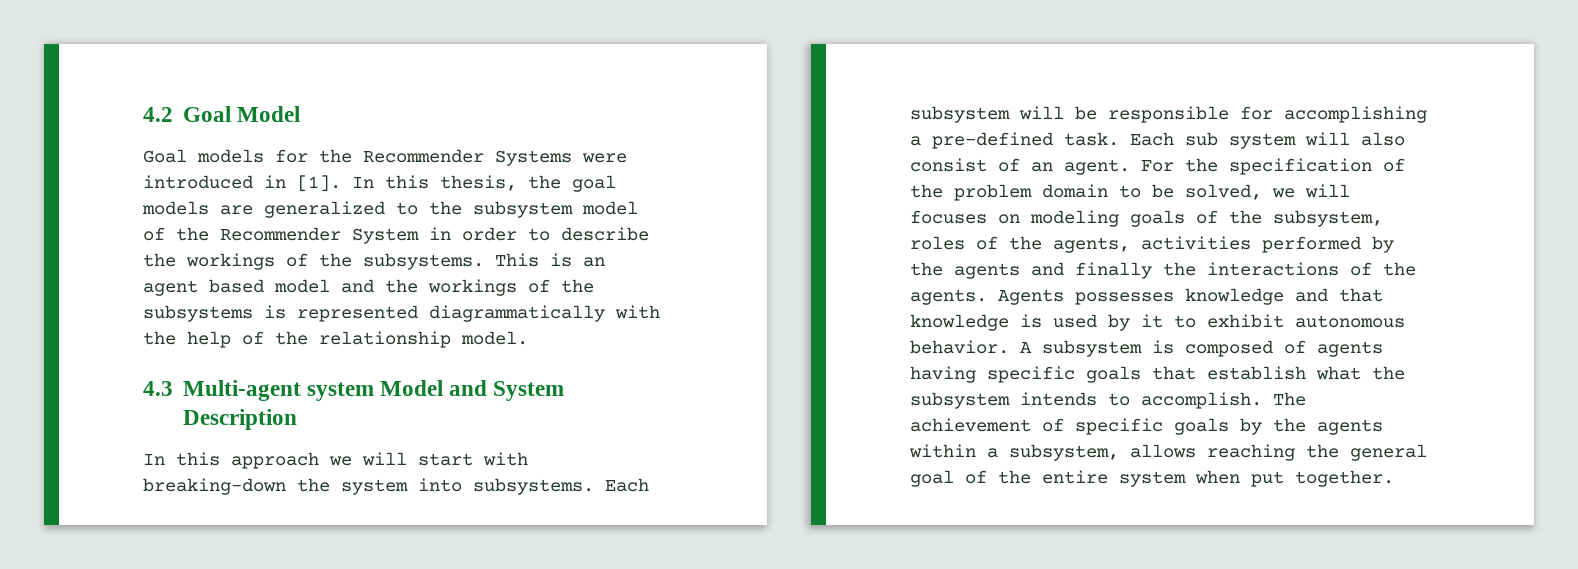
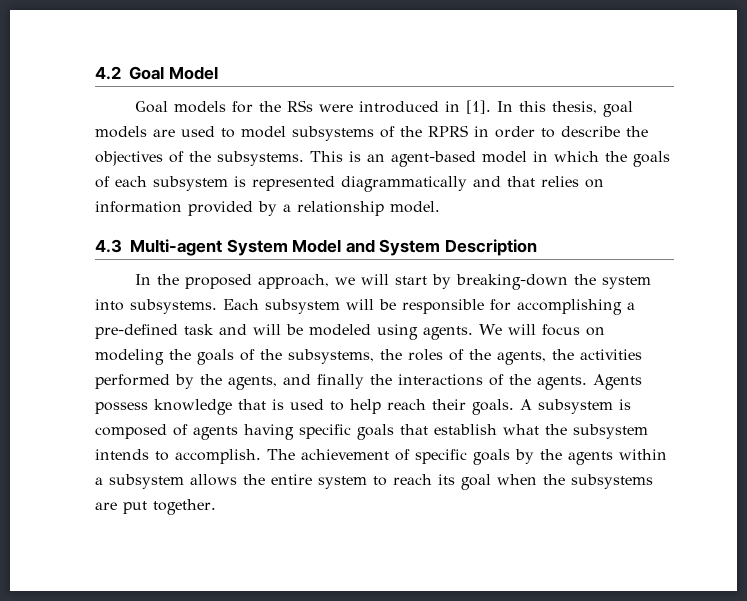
[363,149,572,166] Recommender Systems -> [286,100,313,112] RSs
[528,175,561,189] the -> (597, 107) none
[264,201,638,218] [143,227,419,244] generalized to the subsystem model of the Recommender System -> [181,125,468,141] used to model subsystems of the RPRS
[186,253,275,270] workings -> [95,151,163,166] objectives
[143,279,594,296] [143,305,660,322] [143,331,308,348] agent based model and the workings of the subsystems is represented diagrammatically with the help of the -> [391,151,670,167] [95,176,604,192] [95,201,291,216] agent-based model in which the goals of each subsystem is represented diagrammatically and that relies on information provided by a
[306,382,374,401] system -> [226,239,288,256] System
[176,452,319,469] this approach -> [156,274,329,289] the proposed approach,
[483,452,528,466] with -> [431,274,451,289] by
[1064,132,1405,149] [910,158,1405,175] [910,184,1350,201] [910,210,987,224] task. Each sub system will also consist of an agent. For the specification of the problem domain to be solved, we will focuses -> [184,324,580,340] task and will be modeled using agents. We will focus
(1119, 218) none -> [169,349,191,360] the
[1273,210,1383,227] subsystem, -> [288,349,402,364] subsystems, the
(1130, 245) none -> [552,349,574,360] the
[954,263,1020,279] agents -> [228,376,277,390] agents,
[1075,288,1383,305] [910,314,1405,331] [910,340,1009,354] possesses knowledge and that knowledge is used by it to exhibit autonomous behavior. -> [95,399,514,415] possess knowledge that is used to help reach their goals.
[1009,444,1427,461] [910,470,1240,487] subsystem, allows reaching the general goal of the entire system when -> [109,474,653,490] [95,502,117,510] subsystem allows the entire system to reach its goal when the subsystems are

